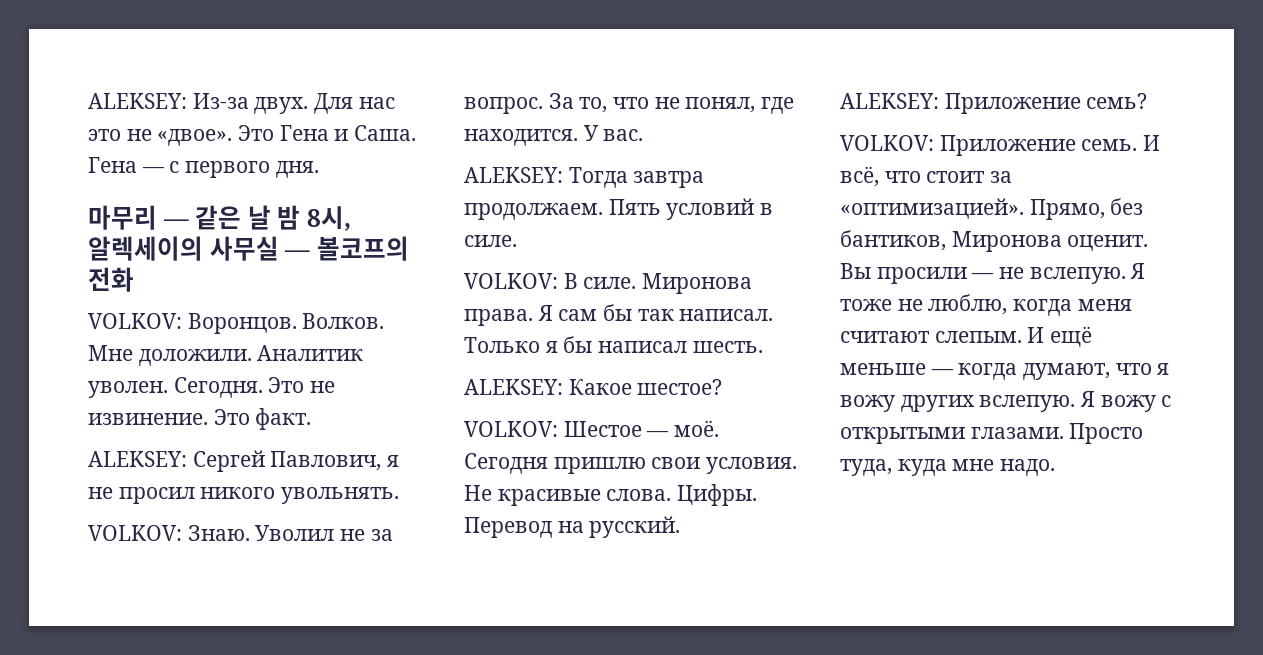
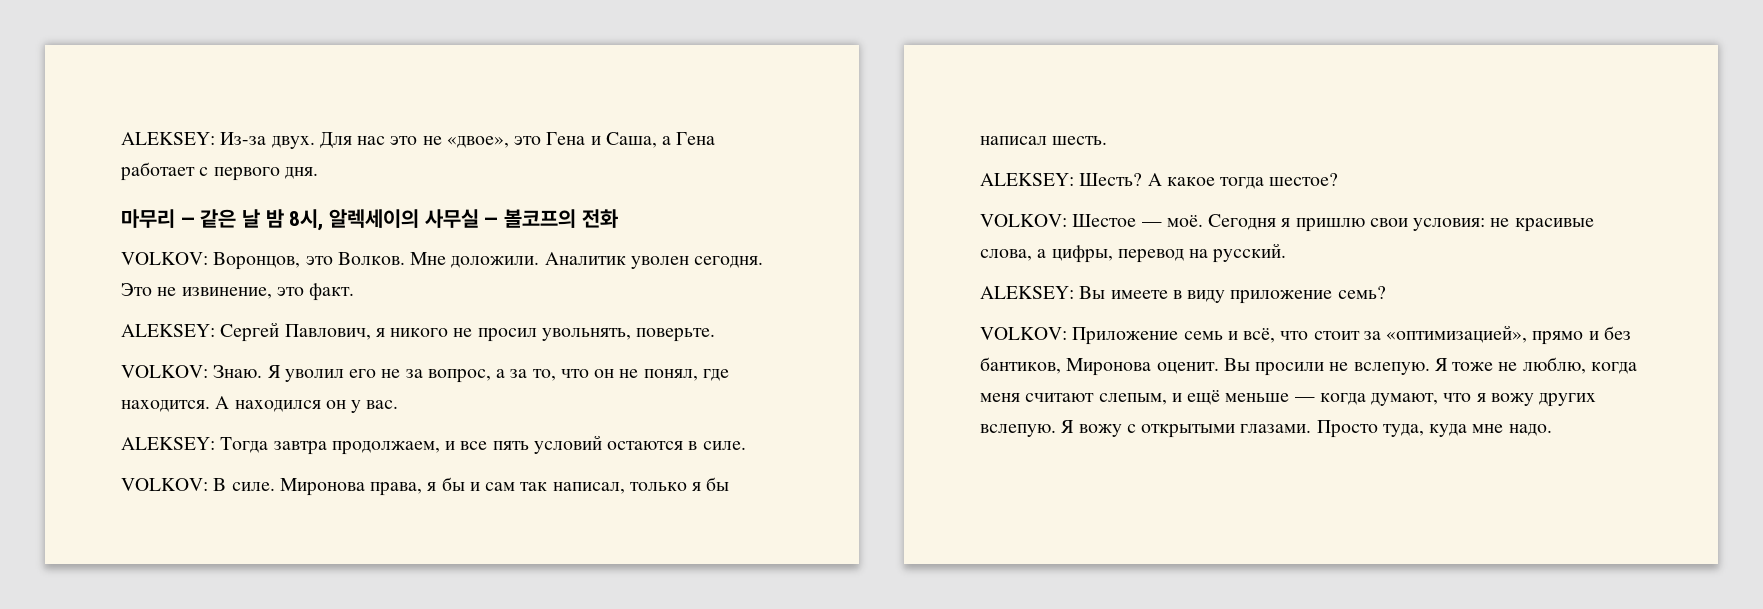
[157,125,417,146] [88,157,165,173] «двое». Это Гена и Саша. Гена — -> [446,132,716,148] [120,162,195,181] «двое», это Гена и Саша, а Гена работает
[187,313,297,334] Воронцов. -> [213,252,333,270] Воронцов, это
[88,377,336,398] [88,409,250,425] уволен. Сегодня. Это не извинение. Это -> [630,256,764,269] [121,283,304,299] уволен сегодня. Это не извинение, это
(400, 461) none -> [390,328,449,337] никого
[200,487,400,504] никого увольнять. -> [541,328,716,342] увольнять, поверьте.
[255,525,393,541] [464,93,574,114] Уволил не за вопрос. За -> [267,365,528,383] Я уволил его не за вопрос, а за
(650, 103) none -> [594,369,615,378] он
[583,125,599,141] У -> [215,396,362,413] А находился он у
[464,198,755,220] продолжаем. Пять условий -> [331,435,684,455] продолжаем, и все пять условий остаются
[464,304,774,326] [464,337,540,353] права. Я сам бы так написал. Только -> [370,477,687,496] права, я бы и сам так написал, только
[568,379,632,395] Какое -> [1079,173,1265,189] Шесть? А какое тогда
(548, 463) none -> [1281,218,1291,227] я
[706,457,798,474] [464,484,758,506] [464,516,681,538] [840,93,1081,114] условия. Не красивые слова. Цифры. Перевод на русский. // ALEKSEY: Приложение -> [1413,218,1594,232] [980,243,1287,263] [980,286,1333,304] условия: не красивые слова, а цифры, перевод на русский. // ALEKSEY: Вы имеете в виду приложение
[1081,135,1161,151] семь. И -> [1183,331,1238,340] семь и
[840,198,1105,220] «оптимизацией». Прямо, -> [1386,325,1599,345] «оптимизацией», прямо и
[971,273,995,279] — -> (1325, 369) none
[934,327,1045,343] слепым. И -> [1098,393,1182,405] слепым, и

